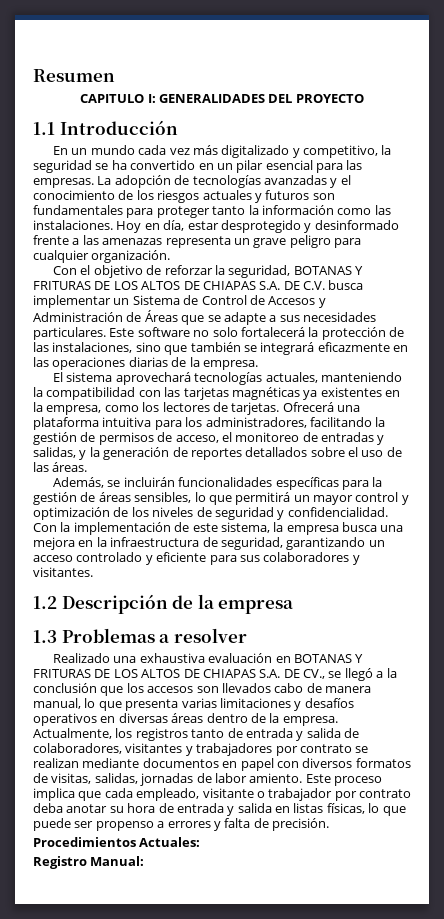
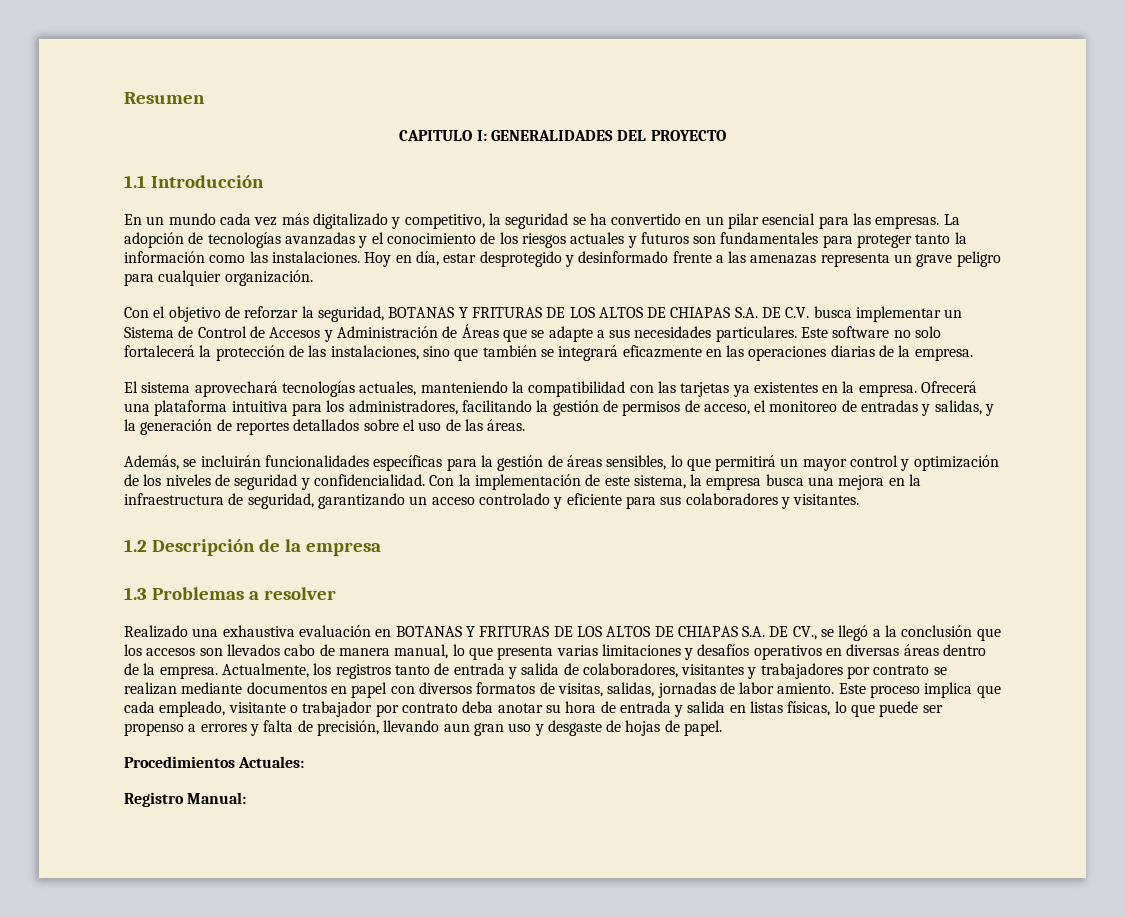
[231,387,300,400] magnéticas -> (730, 389) none
[46,402,280,415] empresa, como los lectores de tarjetas. -> [858,384,917,397] empresa.
[272,818,329,831] precisión. -> [316,720,723,736] precisión, llevando aun gran uso y desgaste de hojas de papel.

